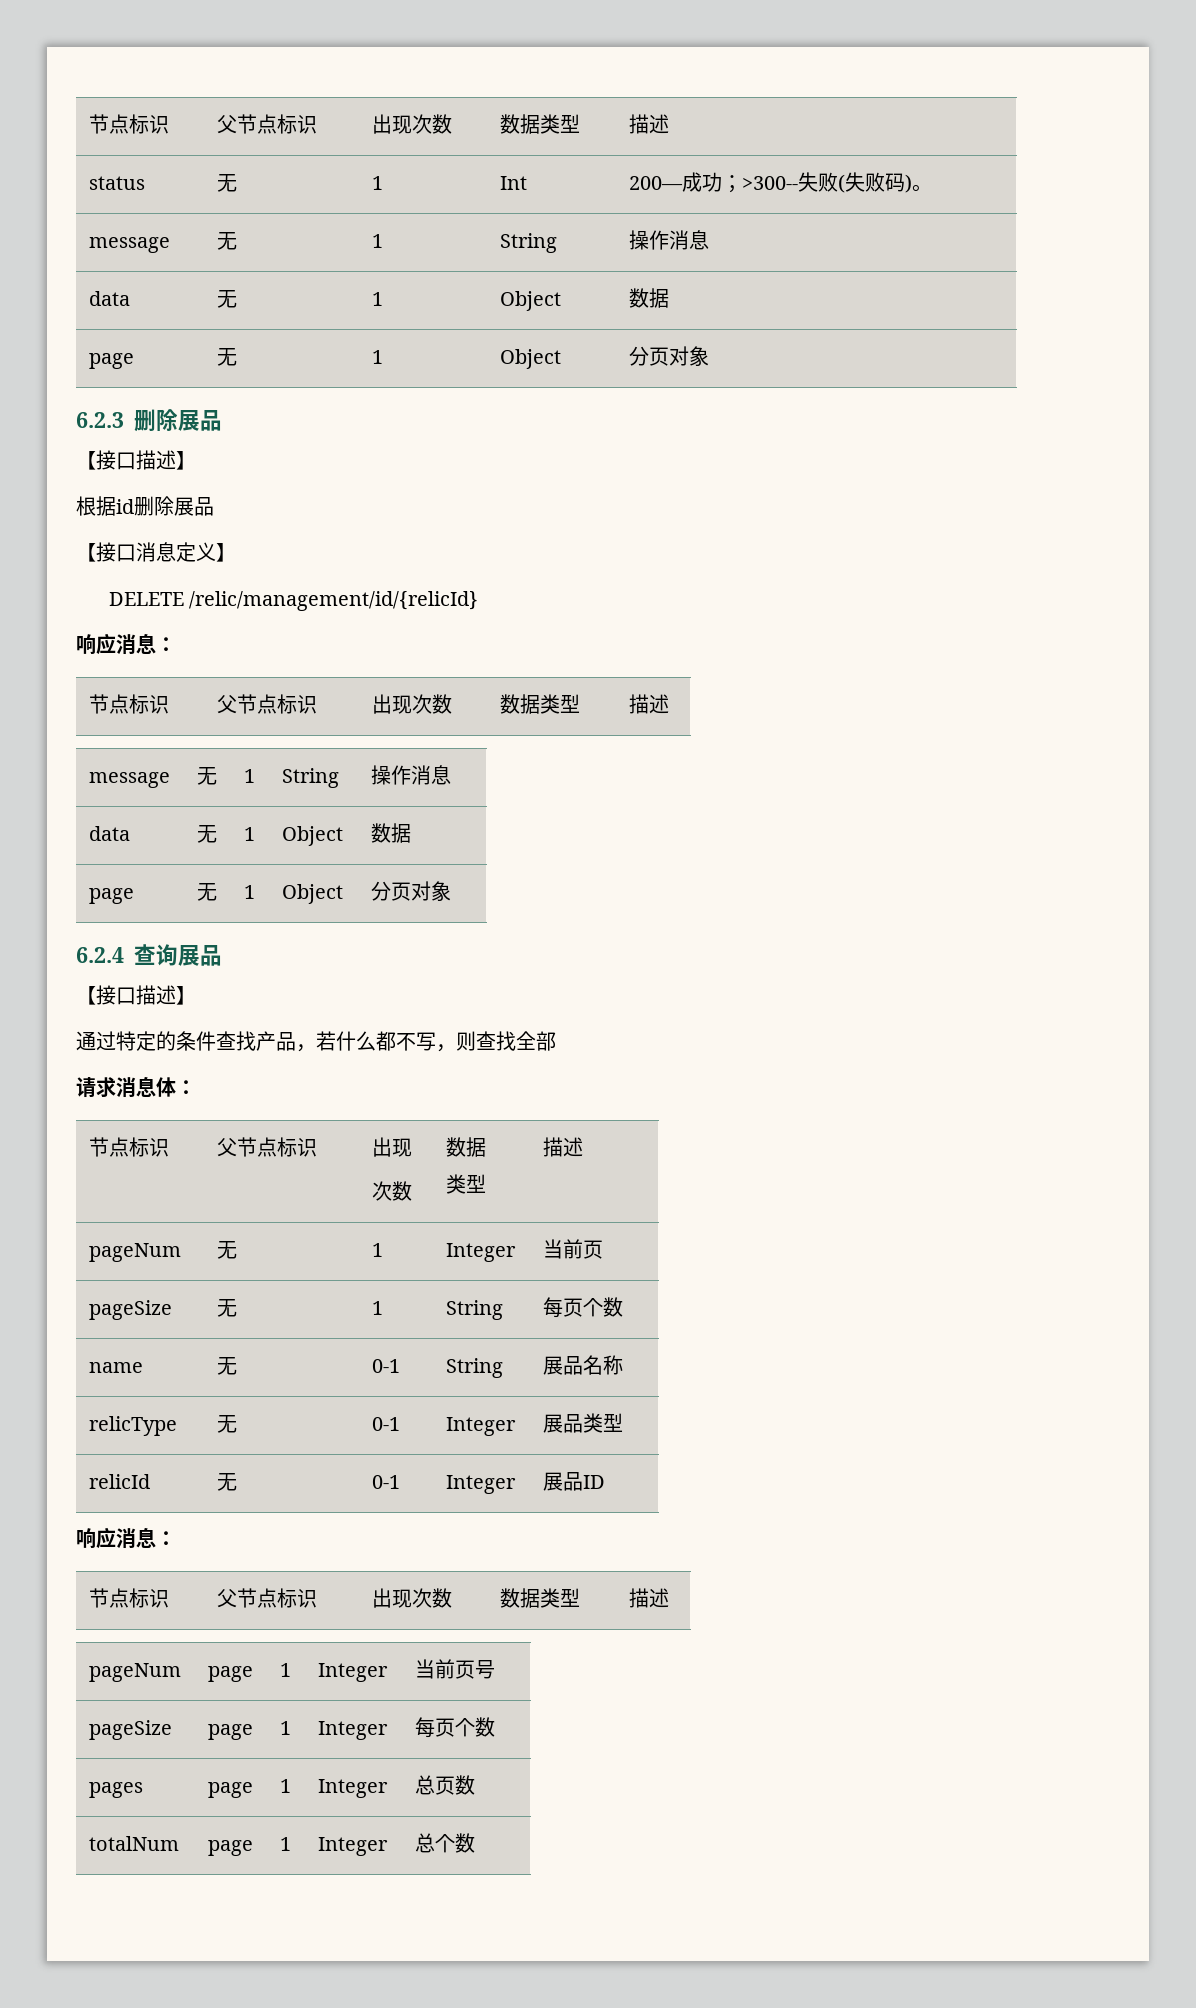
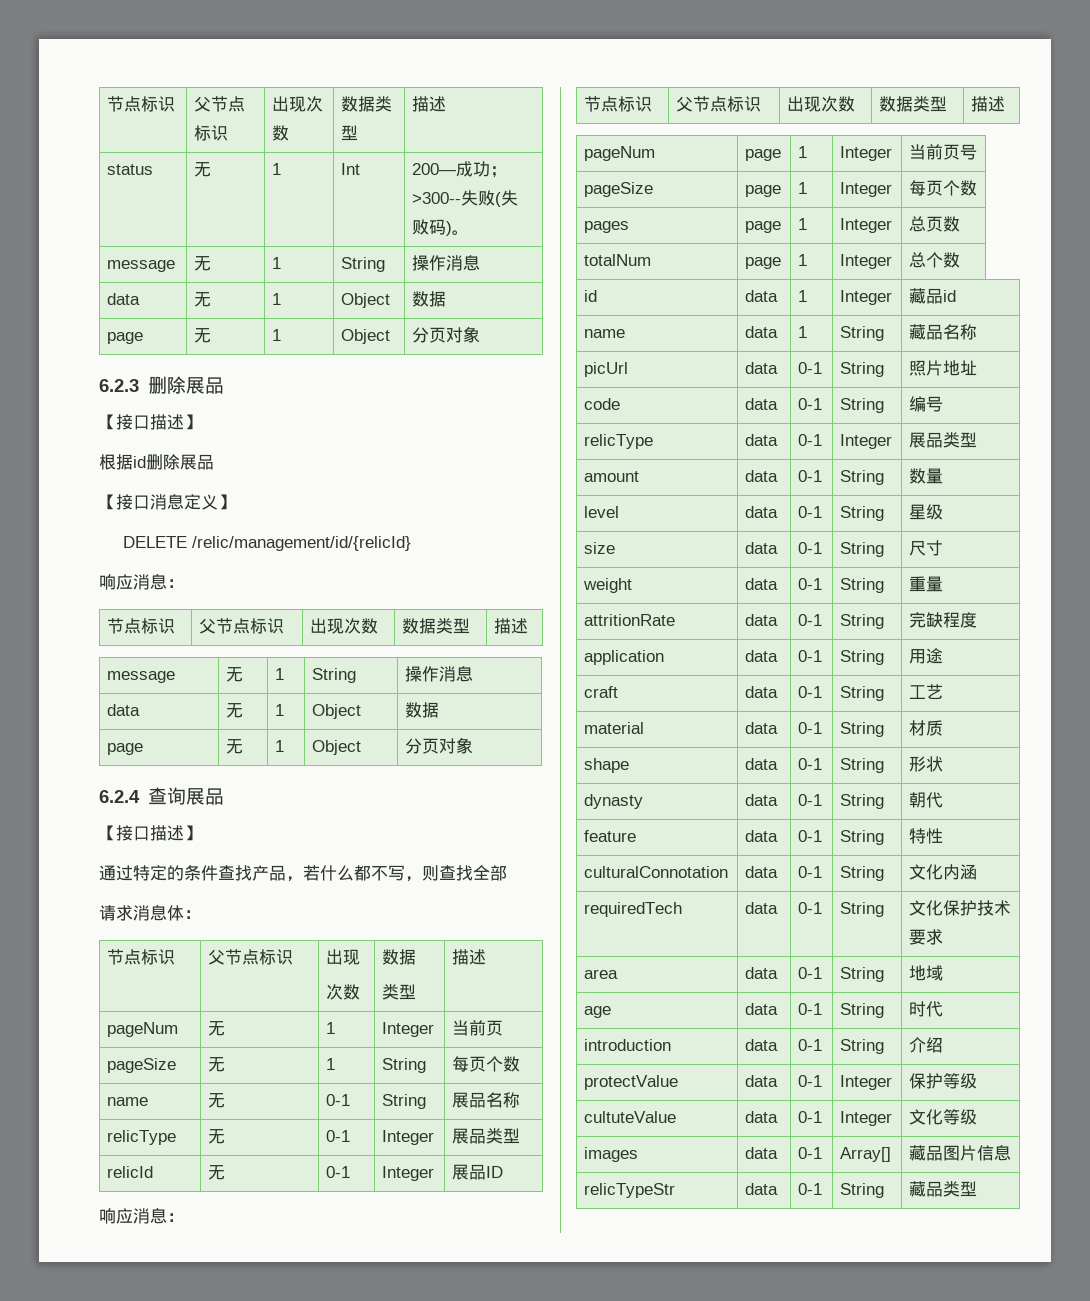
(476, 1843) none -> [584,290,598,302] [745,290,779,302] [798,290,808,302] [840,290,893,305] [909,288,957,304] [584,329,626,338] [745,326,779,338] [798,326,808,338] [840,326,885,341] [909,324,978,340] [584,362,629,377] [745,362,779,374] [798,362,823,374] [840,362,885,377] [909,360,978,376] [584,398,621,410] [745,398,779,410] [798,398,823,410] [840,398,885,413] [909,396,944,412] [584,434,654,449] [745,434,779,446] [798,434,823,446] [840,434,893,449] [909,432,978,448] [584,471,640,482] [745,470,779,482] [798,470,823,482] [840,470,885,485] [909,468,944,484] [584,506,620,518] [745,506,779,518] [798,506,823,518] [840,506,885,521] [909,504,944,520] [584,542,616,554] [745,542,779,554] [798,542,823,554] [840,542,885,557] [909,540,944,556] [583,578,633,593] [745,578,779,590] [798,578,823,590] [840,578,885,593] [909,576,944,592] [584,614,676,626] [745,614,779,626] [798,614,823,626] [840,614,885,629] [909,612,978,628] [584,650,665,665] [745,650,779,662] [798,650,823,662] [840,650,885,665] [909,648,944,664] [584,686,619,698] [745,686,779,698] [798,686,823,698] [840,686,885,701] [909,684,944,700] [584,722,645,734] [745,722,779,734] [798,722,823,734] [840,722,885,737] [909,720,944,736] [584,758,630,773] [745,758,779,770] [798,758,823,770] [840,758,885,773] [909,756,944,772] [584,794,644,809] [745,794,779,806] [798,794,823,806] [840,794,885,809] [909,792,944,808] [584,830,637,842] [745,830,779,842] [798,830,823,842] [840,830,885,845] [909,828,944,844] [584,866,729,878] [745,866,779,878] [798,866,823,878] [840,866,885,881] [909,864,978,880] [584,902,683,917] [745,902,779,914] [798,902,823,914] [840,902,885,917] [909,900,1012,916] [909,929,944,945] [584,969,619,979] [745,967,779,979] [798,967,823,979] [840,967,885,982] [909,965,944,981] [584,1006,612,1018] [745,1003,779,1015] [798,1003,823,1015] [840,1003,885,1018] [909,1001,944,1017] [584,1039,672,1051] [745,1039,779,1051] [798,1039,823,1051] [840,1039,885,1054] [909,1037,944,1053] [584,1075,679,1090] [745,1075,779,1087] [798,1075,823,1087] [840,1075,893,1090] [909,1073,978,1089] [584,1111,677,1123] [745,1111,779,1123] [798,1111,823,1123] [840,1111,893,1126] [909,1109,978,1125] [584,1147,639,1162] [745,1147,779,1159] [798,1147,823,1159] [840,1147,892,1162] [909,1145,1012,1161] [584,1183,676,1198] [745,1183,779,1195] [798,1183,823,1195] [840,1183,885,1198] [909,1181,978,1197] // id | data | 1 | Integer | 藏品id // name | data | 1 | String | 藏品名称 // picUrl | data | 0-1 | String | 照片地址 // code | data | 0-1 | String | 编号 // relicType | data | 0-1 | Integer | 展品类型 // amount | data | 0-1 | String | 数量 // level | data | 0-1 | String | 星级 // size | data | 0-1 | String | 尺寸 // weight | data | 0-1 | String | 重量 // attritionRate | data | 0-1 | String | 完缺程度 // application | data | 0-1 | String | 用途 // craft | data | 0-1 | String | 工艺 // material | data | 0-1 | String | 材质 // shape | data | 0-1 | String | 形状 // dynasty | data | 0-1 | String | 朝代 // feature | data | 0-1 | String | 特性 // culturalConnotation | data | 0-1 | String | 文化内涵 // requiredTech | data | 0-1 | String | 文化保护技术要求 // area | data | 0-1 | String | 地域 // age | data | 0-1 | String | 时代 // introduction | data | 0-1 | String | 介绍 // protectValue | data | 0-1 | Integer | 保护等级 // cultuteValue | data | 0-1 | Integer | 文化等级 // images | data | 0-1 | Array[] | 藏品图片信息 // relicTypeStr | data | 0-1 | String | 藏品类型

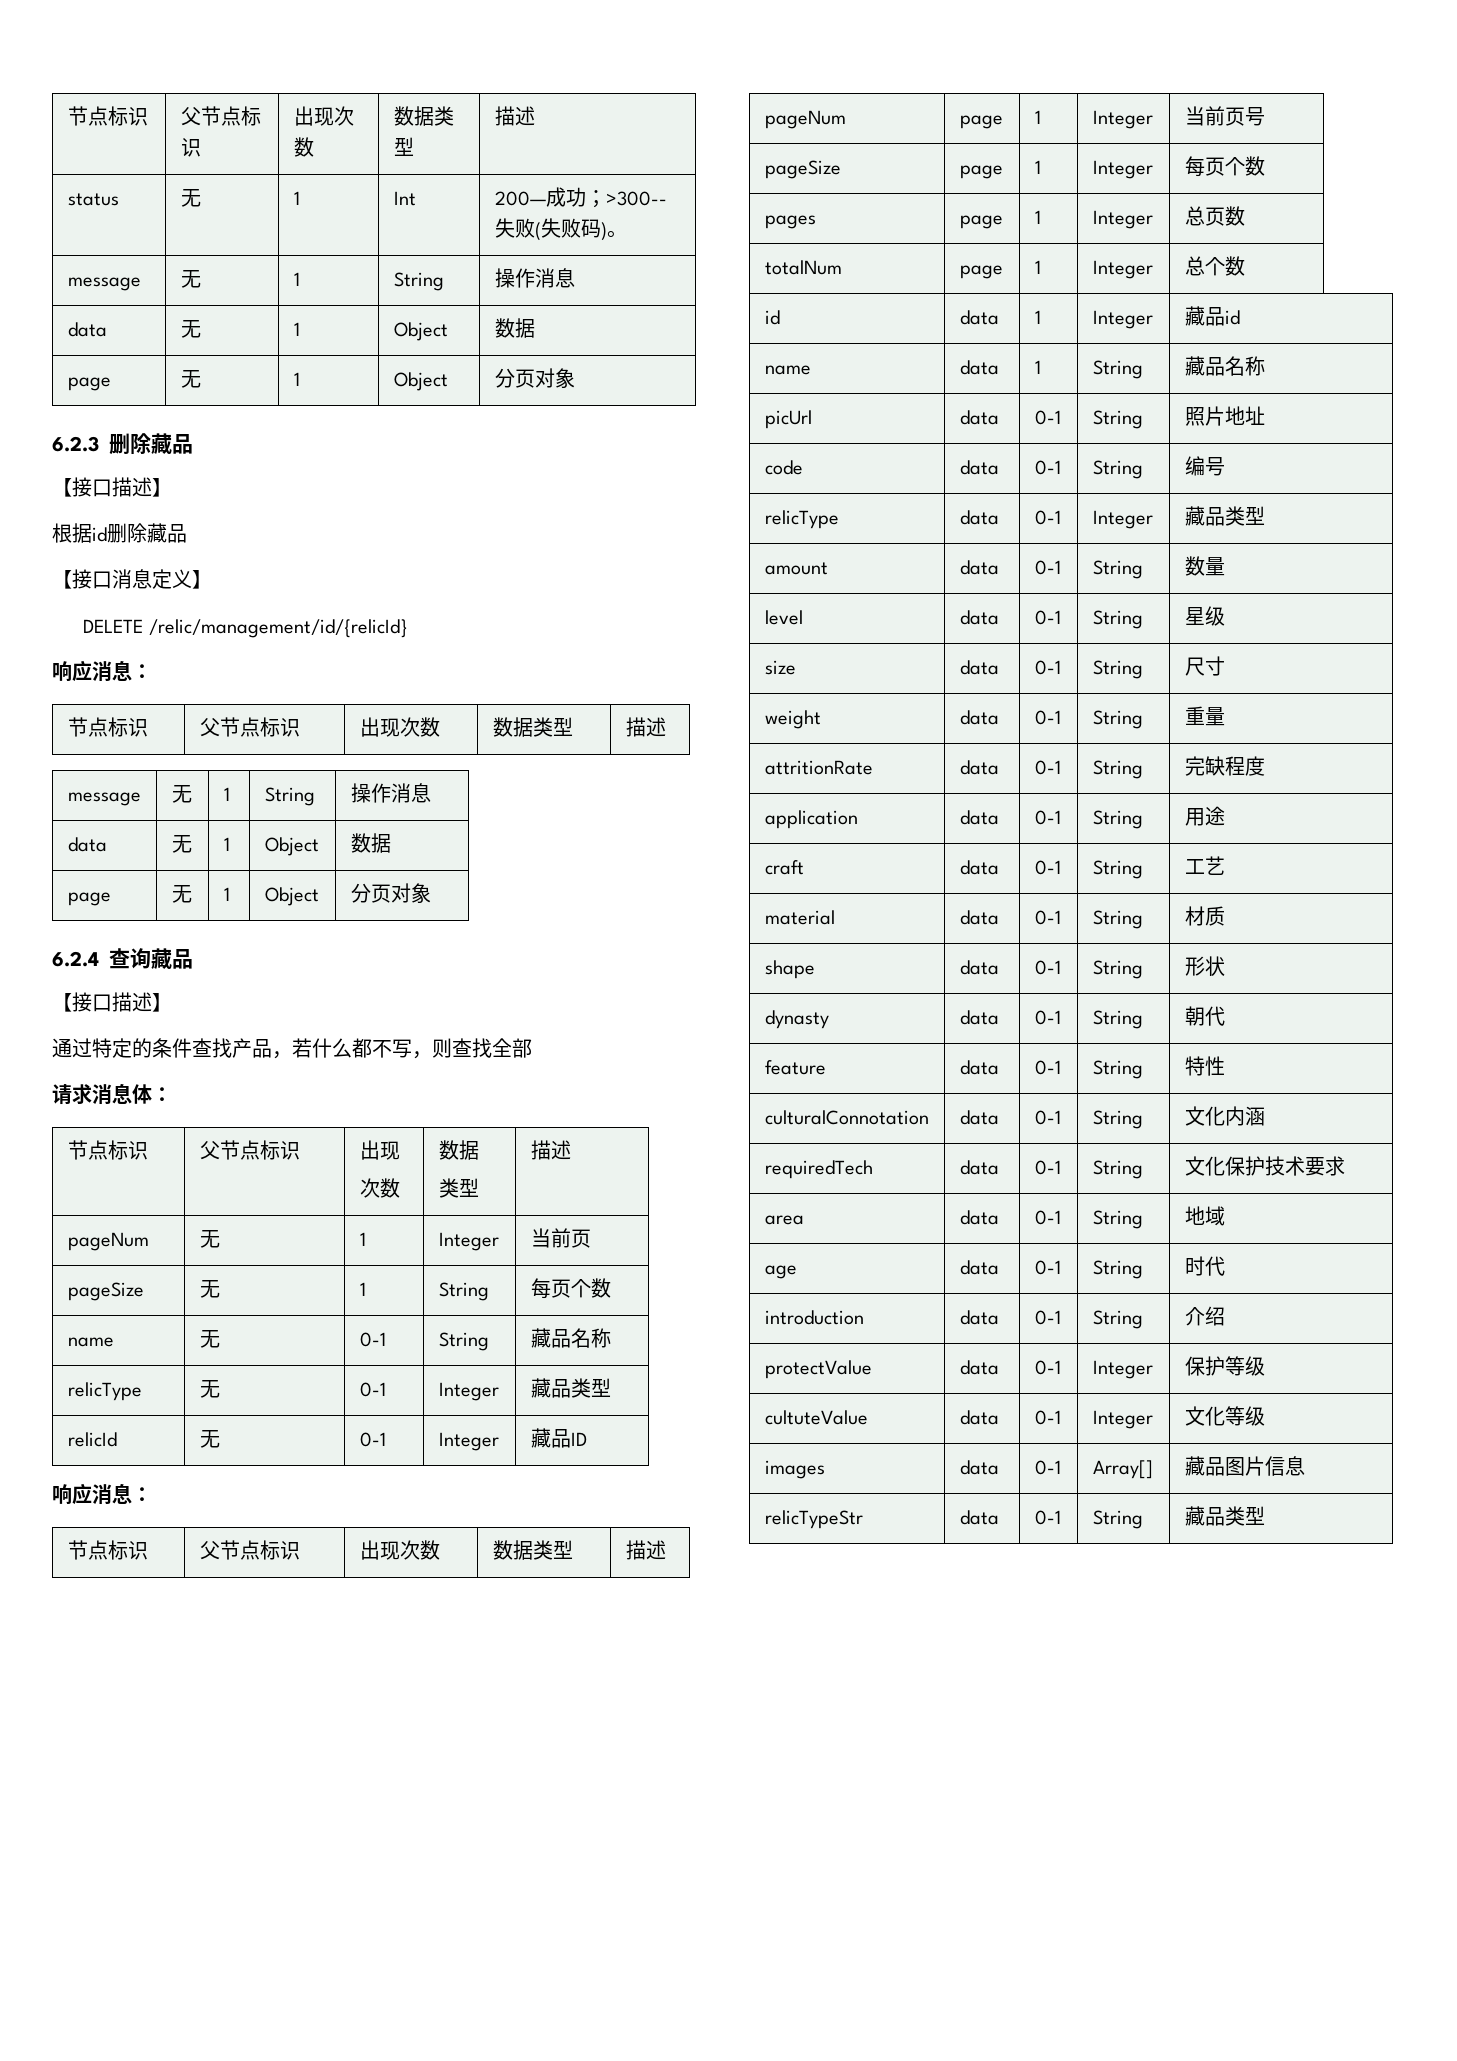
[185,377,205,394] 展 -> [151,433,172,454] 藏
[180,454,197,470] 展 -> [147,523,167,543] 藏
[185,788,205,805] 展 -> [151,948,172,969] 藏
[452,1092,470,1108] 展 -> [530,1328,551,1348] 藏
[452,1128,470,1144] 展 -> [530,1378,551,1398] 藏
[452,1164,470,1180] 展 -> [530,1428,551,1448] 藏
[909,432,927,448] 展 -> [1184,506,1205,526] 藏

